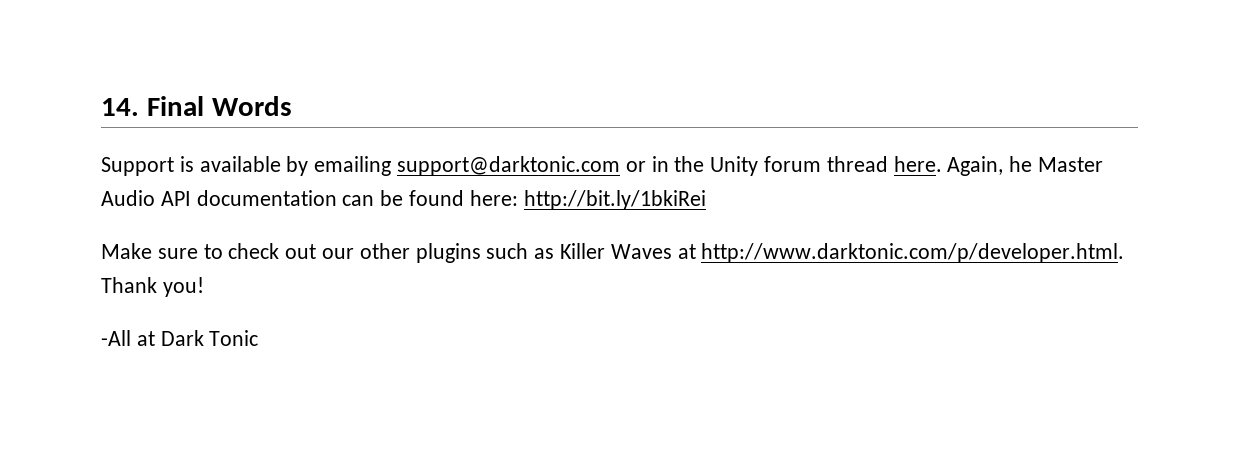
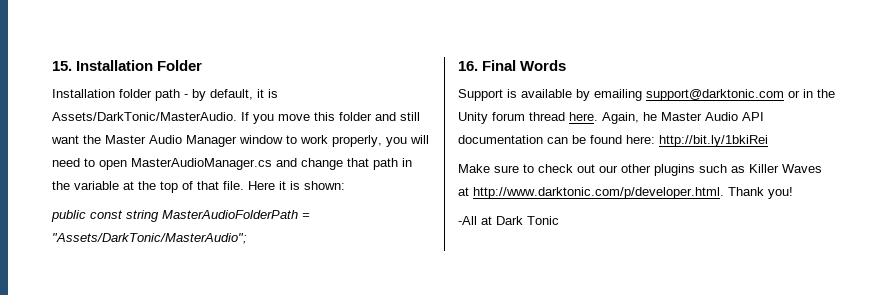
[101,98,139,116] 14. -> [52,60,203,71] [52,89,278,101] [52,112,420,124] [51,135,429,147] [52,158,412,170] [52,181,345,193] [51,210,310,222] [52,233,247,244] [458,61,478,71] 15. Installation Folder // Installation folder path - by default, it is Assets/DarkTonic/MasterAudio. If you move this folder and still want the Master Audio Manager window to work properly, you will need to open MasterAudioManager.cs and change that path in the variable at the top of that file. Here it is shown: // public const string MasterAudioFolderPath = "Assets/DarkTonic/MasterAudio"; // 16.

